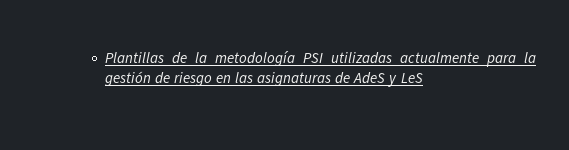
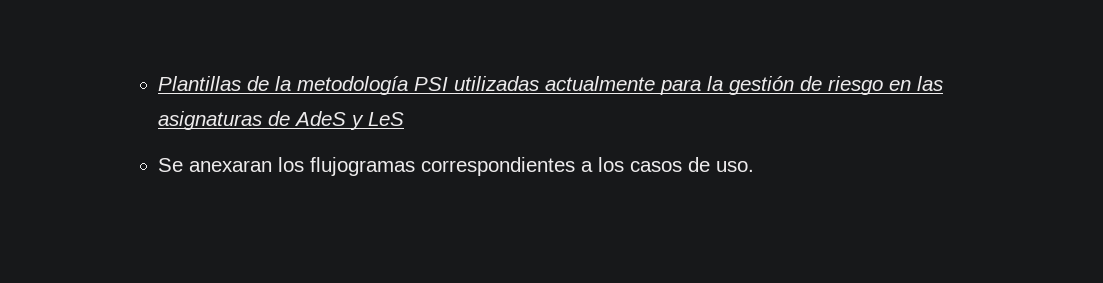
(423, 78) none -> [157,157,754,176] // Se anexaran los flujogramas correspondientes a los casos de uso.

